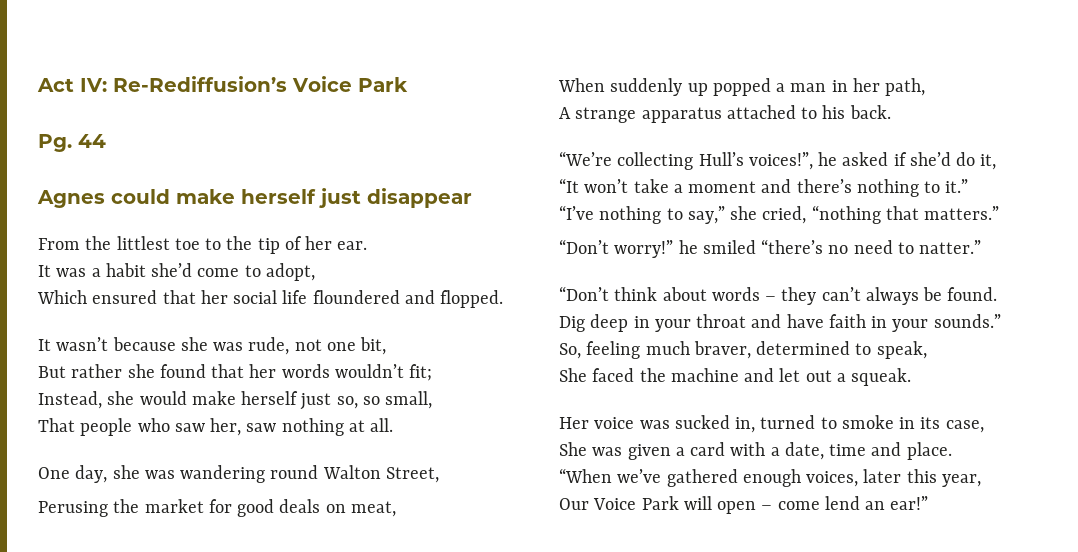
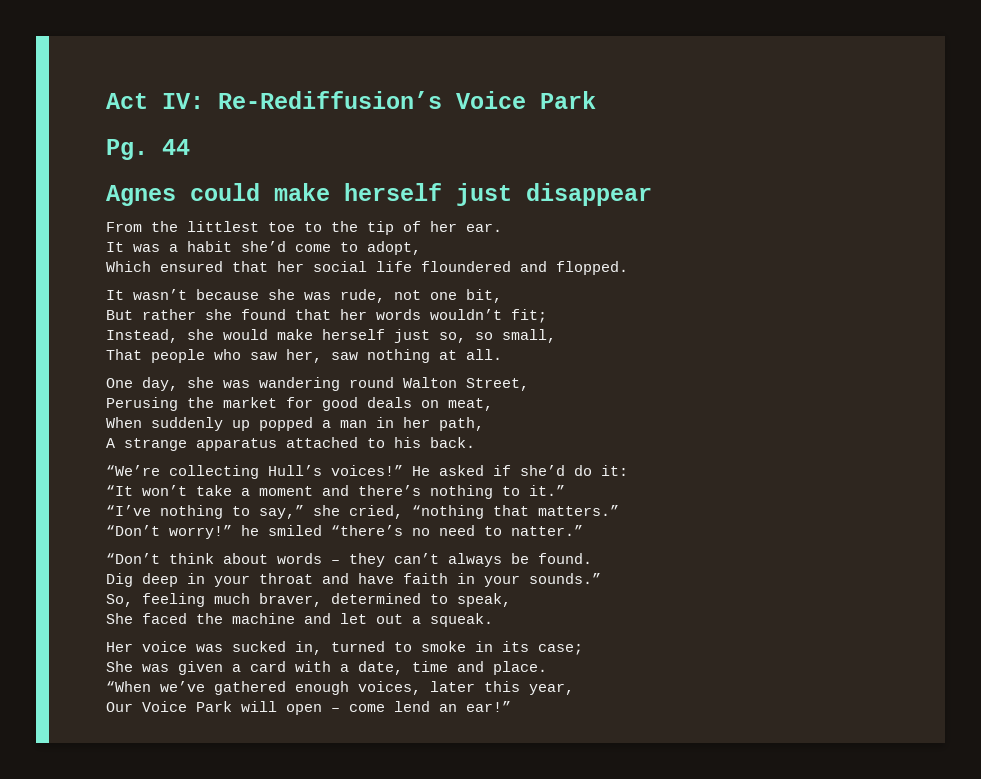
[748,152,838,170] voices!”, he -> [331,465,430,476] voices!” He
[980,154,997,170] it, -> [601,465,628,476] it:
[945,420,984,433] case, -> [538,644,583,655] case;

